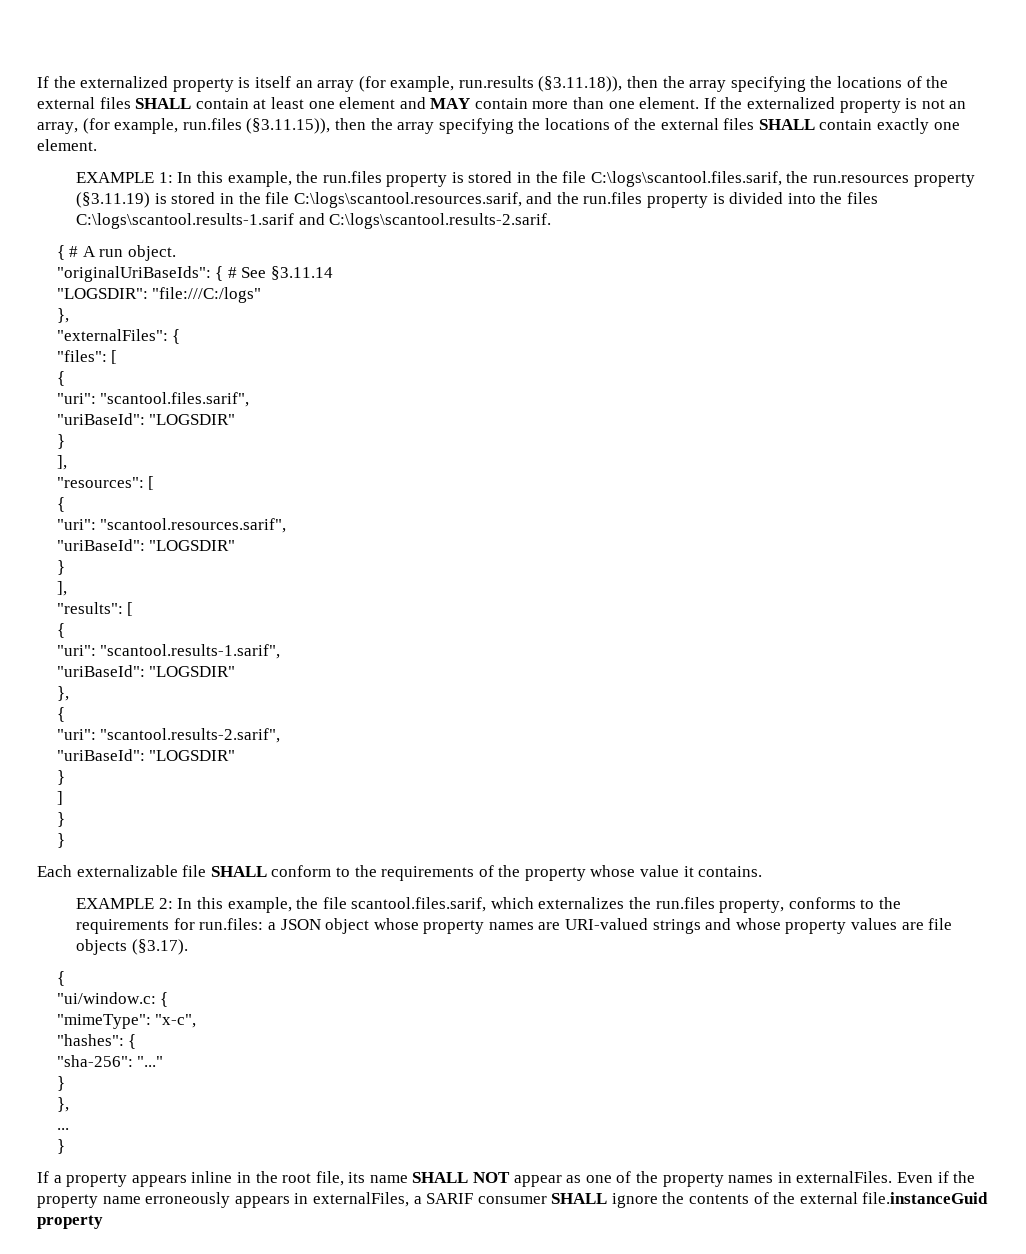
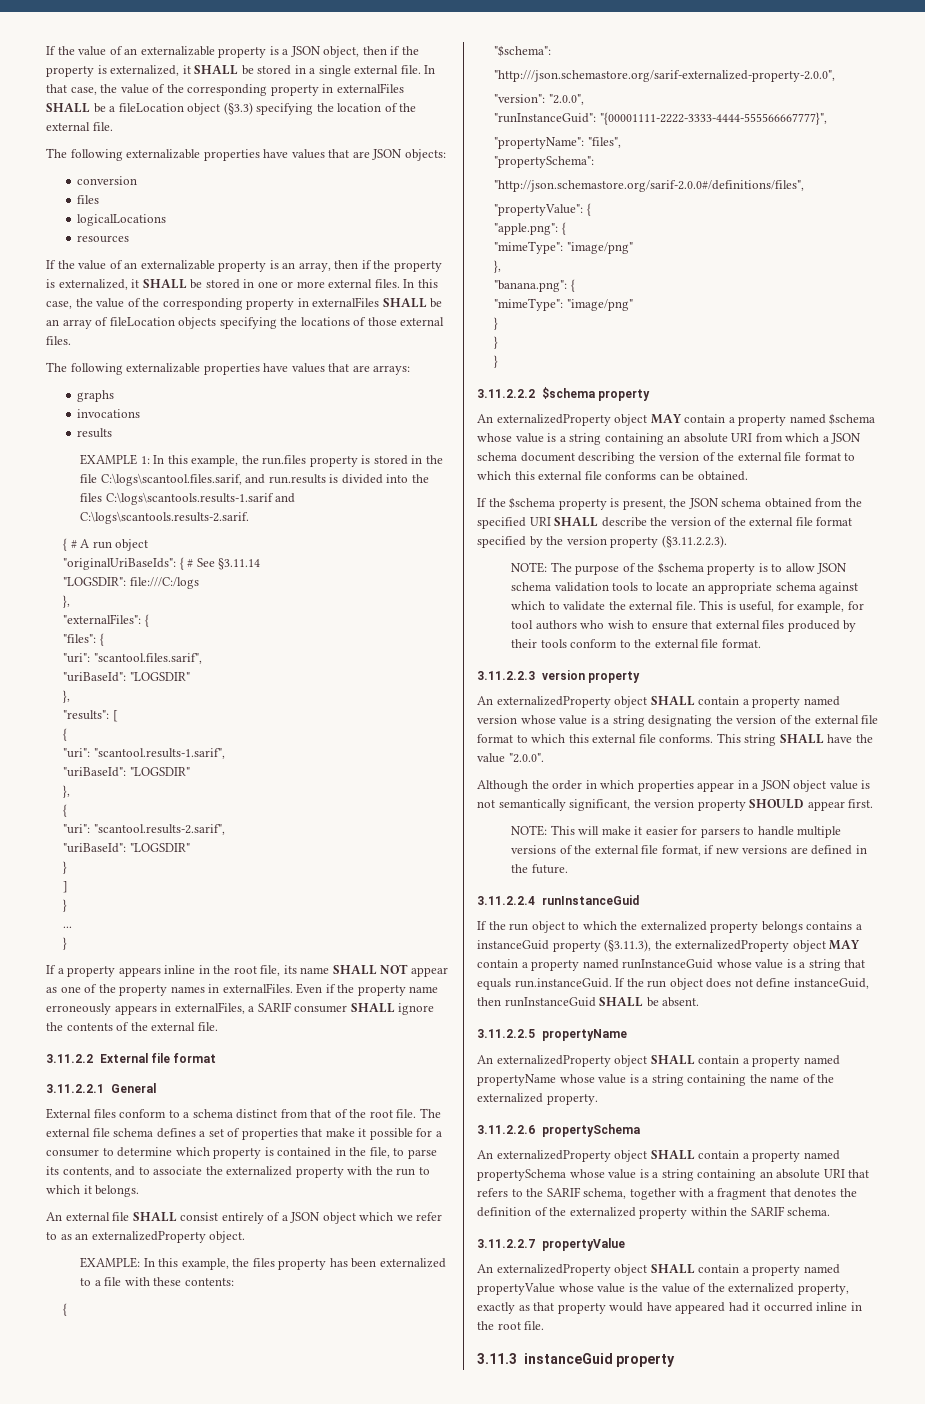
[37,76,949,92] [37,97,967,113] [37,118,960,134] [37,139,97,151] If the externalized property is itself an array (for example, run.results (§3.11.18)), then the array specifying the locations of the external files SHALL contain at least one element and MAY contain more than one element. If the externalized property is not an array, (for example, run.files (§3.11.15)), then the array specifying the locations of the external files SHALL contain exactly one element. -> [46,46,419,58] [46,65,436,77] [46,83,404,96] [46,102,417,115] [46,122,113,131] [46,148,446,161] [77,176,138,185] [77,195,100,204] [77,214,167,226] [77,235,130,243] [46,260,442,272] [46,279,438,290] [46,297,443,310] [46,317,445,329] [46,336,71,345] [46,362,411,375] [77,390,115,402] [77,409,141,418] [77,428,113,438] If the value of an externalizable property is a JSON object, then if the property is externalized, it SHALL be stored in a single external file. In that case, the value of the corresponding property in externalFiles SHALL be a fileLocation object (§3.3) specifying the location of the external file. // The following externalizable properties have values that are JSON objects: // conversion // files // logicalLocations // resources // If the value of an externalizable property is an array, then if the property is externalized, it SHALL be stored in one or more external files. In this case, the value of the corresponding property in externalFiles SHALL be an array of fileLocation objects specifying the locations of those external files. // The following externalizable properties have values that are arrays: // graphs // invocations // results
[786,171,975,187] [76,192,709,208] the run.resources property (§3.11.19) is stored in the file C:\logs\scantool.resources.sarif, and the run.files property -> [245,474,326,484] and run.results
[76,213,552,229] C:\logs\scantool.results-1.sarif and C:\logs\scantool.results-2.sarif. -> [105,492,296,505] [80,511,250,524] C:\logs\scantools.results-1.sarif and C:\logs\scantools.results-2.sarif.
[127,245,176,261] object. -> [115,539,149,551] object
[152,287,262,303] "file:///C:/logs" -> [129,577,199,589] file:///C:/logs
[111,350,118,364] [ // -> (97, 638) none
[56,434,65,449] [56,455,67,470] [56,476,155,490] [56,497,65,512] [56,518,287,533] [56,539,236,551] [56,560,65,575] [56,581,67,596] } // ], // "resources": [ // { // "uri": "scantool.resources.sarif", // "uriBaseId": "LOGSDIR" // } // ], -> [63,690,71,703] },
[56,833,65,848] [37,865,763,881] [76,897,902,913] [76,918,953,934] [76,939,188,955] [56,971,65,986] [56,992,169,1007] [56,1014,197,1029] [56,1034,137,1049] [56,1055,164,1067] [56,1076,65,1091] [56,1097,69,1112] // } // Each externalizable file SHALL conform to the requirements of the property whose value it contains. // EXAMPLE 2: In this example, the file scantool.files.sarif, which externalizes the run.files property, conforms to the requirements for run.files: a JSON object whose property names are URI-valued strings and whose property values are file objects (§3.17). // { // "ui/window.c: { // "mimeType": "x-c", // "hashes": { // "sha-256": "..." // } // }, -> (68, 905) none
[862,1192,989,1204] file.instanceGuid -> [197,1022,218,1031] [46,1053,216,1063] [46,1083,156,1093] [46,1108,441,1119] [46,1128,442,1140] [46,1147,437,1159] [46,1166,430,1178] [46,1185,140,1197] [46,1212,443,1224] [46,1231,246,1243] [80,1257,446,1270] [80,1277,234,1286] [63,1303,68,1316] [494,45,552,57] [494,70,836,82] [494,94,584,105] [494,112,827,125] [494,137,621,149] [494,156,595,168] [494,180,805,192] [494,203,591,216] [494,222,566,235] [494,241,633,254] [494,260,502,273] [494,279,575,292] [494,298,633,311] [494,317,499,330] [494,336,499,349] [494,355,499,368] [477,387,650,401] [477,413,876,426] [477,433,862,445] [477,452,856,464] [477,471,748,481] [477,497,862,510] [477,517,853,529] [477,535,727,548] [511,562,848,575] [511,582,859,594] [511,600,864,613] [511,620,857,632] [511,639,761,648] [477,670,640,683] [477,696,840,708] [477,715,879,727] [477,733,873,746] [477,753,544,763] [477,780,871,792] [477,799,874,811] [511,825,842,838] [511,845,867,856] [511,864,568,874] [477,895,639,905] [477,921,862,933] [477,939,861,952] [477,959,866,971] [477,978,869,990] [477,997,700,1007] [477,1029,627,1041] [477,1055,840,1067] [477,1074,835,1086] [477,1093,598,1105] [477,1124,640,1137] [477,1150,840,1162] [477,1169,870,1181] [477,1187,857,1200] [477,1206,831,1219] [477,1238,625,1251] [477,1264,840,1276] [477,1283,849,1295] [477,1302,862,1314] [477,1321,545,1330] [477,1353,613,1364] file. // 3.11.2.2 External file format // 3.11.2.2.1 General // External files conform to a schema distinct from that of the root file. The external file schema defines a set of properties that make it possible for a consumer to determine which property is contained in the file, to parse its contents, and to associate the externalized property with the run to which it belongs. // An external file SHALL consist entirely of a JSON object which we refer to as an externalizedProperty object. // EXAMPLE: In this example, the files property has been externalized to a file with these contents: // { // "$schema": // "http:///json.schemastore.org/sarif-externalized-property-2.0.0", // "version": "2.0.0", // "runInstanceGuid": "{00001111-2222-3333-4444-555566667777}", // "propertyName": "files", // "propertySchema": // "http://json.schemastore.org/sarif-2.0.0#/definitions/files", // "propertyValue": { // "apple.png": { // "mimeType": "image/png" // }, // "banana.png": { // "mimeType": "image/png" // } // } // } // 3.11.2.2.2 $schema property // An externalizedProperty object MAY contain a property named $schema whose value is a string containing an absolute URI from which a JSON schema document describing the version of the external file format to which this external file conforms can be obtained. // If the $schema property is present, the JSON schema obtained from the specified URI SHALL describe the version of the external file format specified by the version property (§3.11.2.2.3). // NOTE: The purpose of the $schema property is to allow JSON schema validation tools to locate an appropriate schema against which to validate the external file. This is useful, for example, for tool authors who wish to ensure that external files produced by their tools conform to the external file format. // 3.11.2.2.3 version property // An externalizedProperty object SHALL contain a property named version whose value is a string designating the version of the external file format to which this external file conforms. This string SHALL have the value "2.0.0". // Although the order in which properties appear in a JSON object value is not semantically significant, the version property SHOULD appear first. // NOTE: This will make it easier for parsers to handle multiple versions of the external file format, if new versions are defined in the future. // 3.11.2.2.4 runInstanceGuid // If the run object to which the externalized property belongs contains a instanceGuid property (§3.11.3), the externalizedProperty object MAY contain a property named runInstanceGuid whose value is a string that equals run.instanceGuid. If the run object does not define instanceGuid, then runInstanceGuid SHALL be absent. // 3.11.2.2.5 propertyName // An externalizedProperty object SHALL contain a property named propertyName whose value is a string containing the name of the externalized property. // 3.11.2.2.6 propertySchema // An externalizedProperty object SHALL contain a property named propertySchema whose value is a string containing an absolute URI that refers to the SARIF schema, together with a fragment that denotes the definition of the externalized property within the SARIF schema. // 3.11.2.2.7 propertyValue // An externalizedProperty object SHALL contain a property named propertyValue whose value is the value of the externalized property, exactly as that property would have appeared had it occurred inline in the root file. // 3.11.3 instanceGuid

